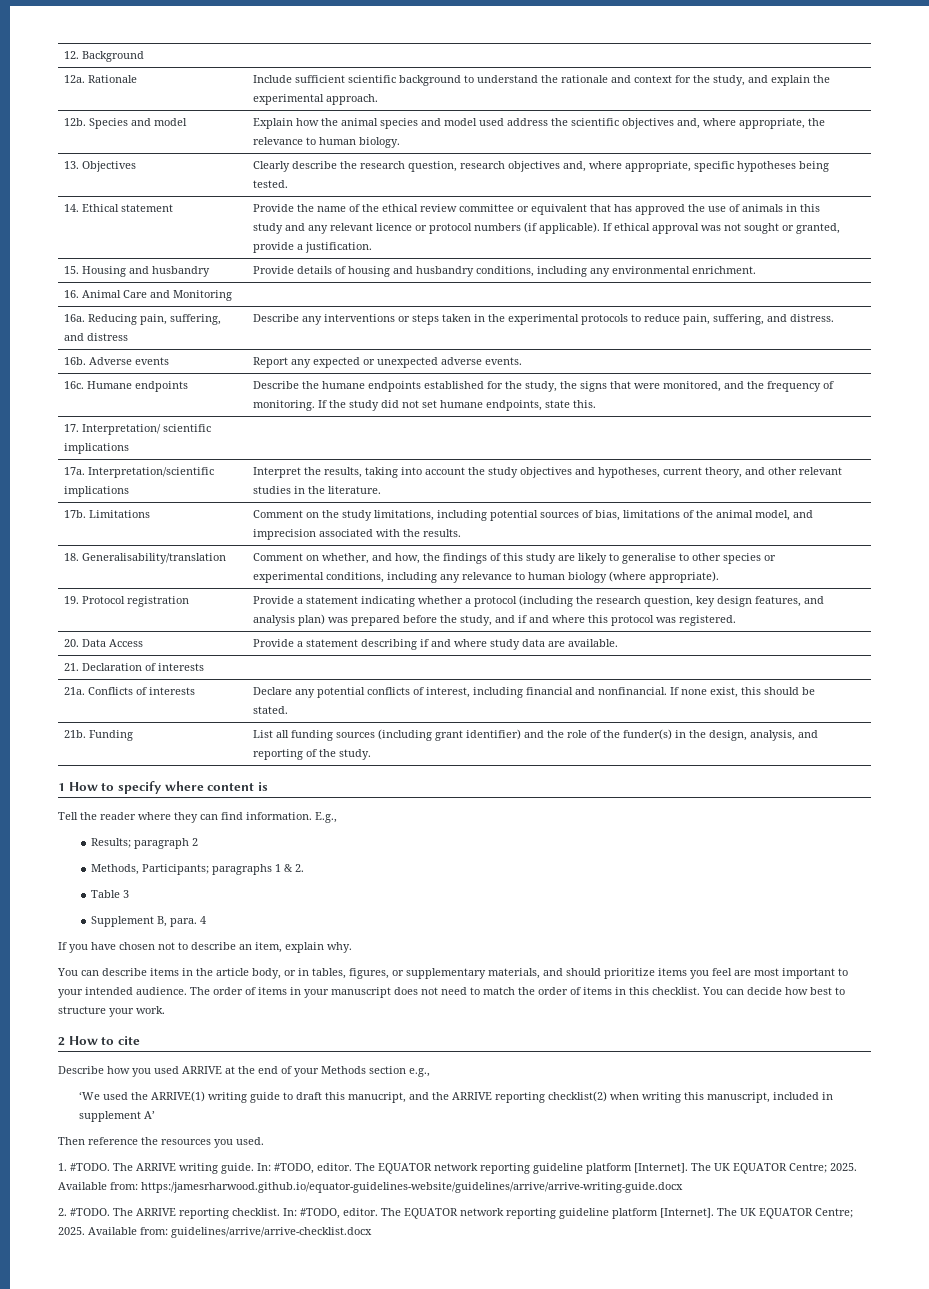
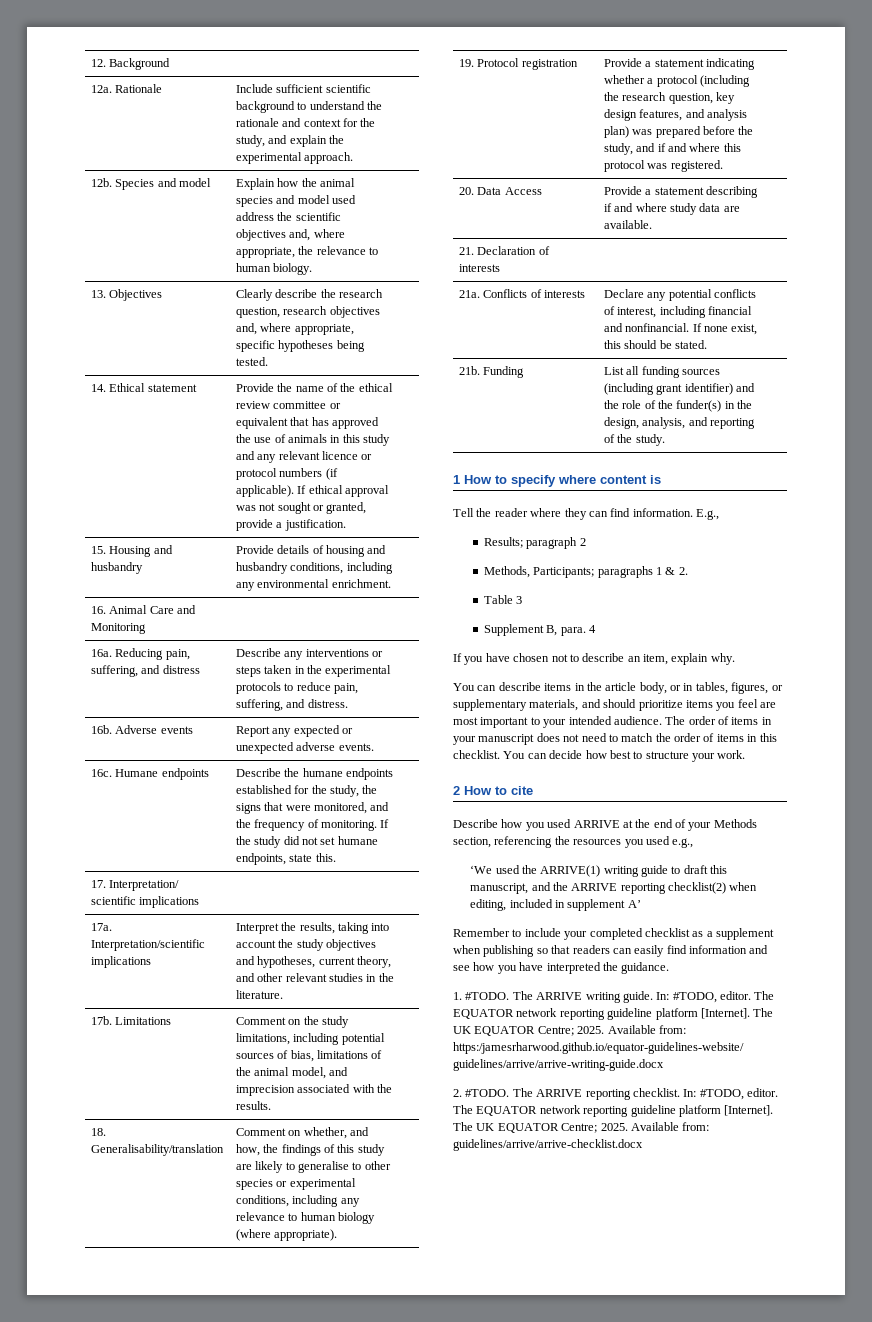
[369,1066,406,1074] section -> [453,836,670,848] section, referencing the resources you used
[348,1092,407,1103] manucript, -> [470,883,529,894] manuscript,
[642,1092,771,1103] writing this manuscript, -> [470,899,507,911] editing,
[58,1137,264,1148] Then reference the resources you used. -> [453,928,774,940] [453,945,769,957] [453,962,670,974] Remember to include your completed checklist as a supplement when publishing so that readers can easily find information and see how you have interpreted the guidance.

